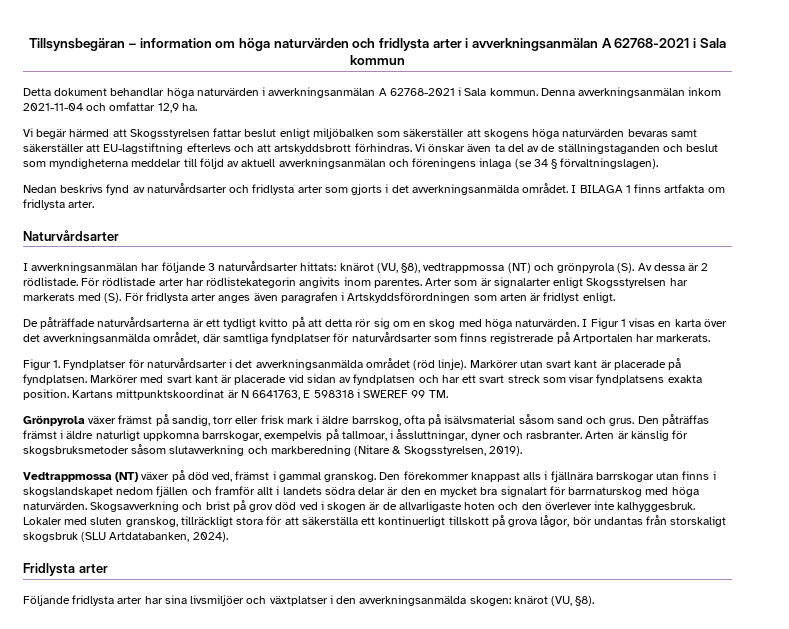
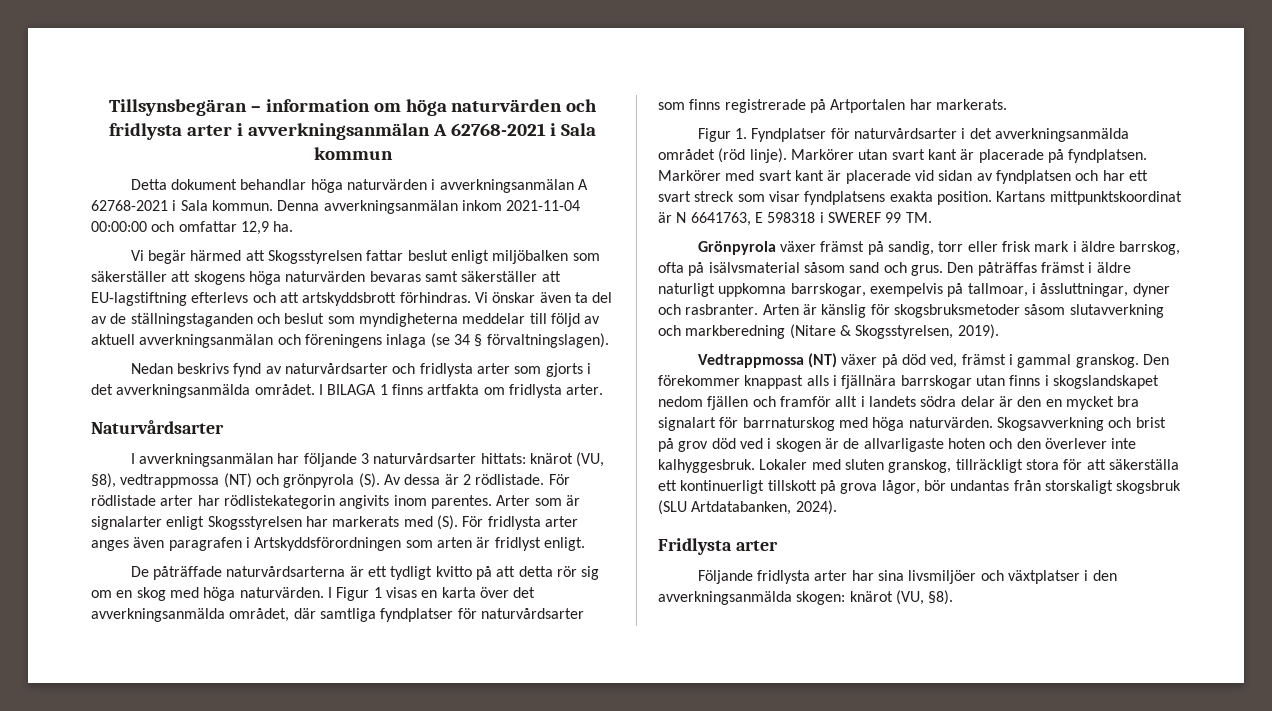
(83, 107) none -> [91,221,147,232] 00:00:00

